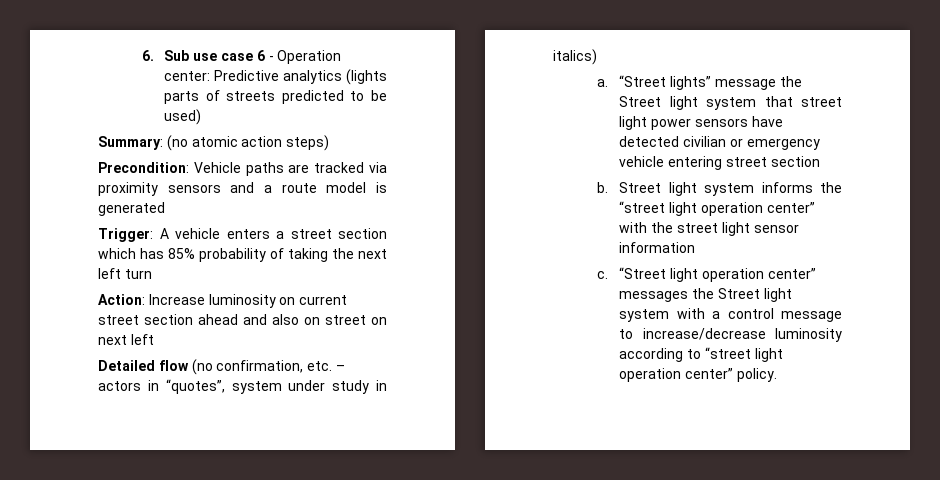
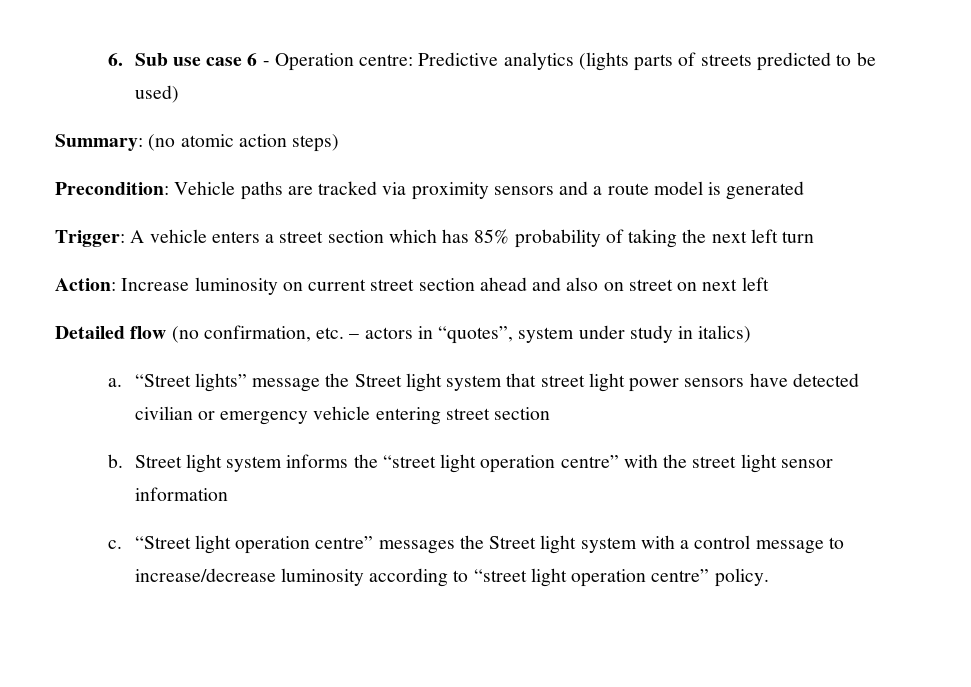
[164,71,211,81] center: -> [359,54,414,66] centre:
[766,202,815,213] center” -> [560,455,619,468] centre”
[767,268,816,279] center” -> [315,536,374,549] centre”
[685,368,734,379] center” -> [651,569,710,582] centre”

